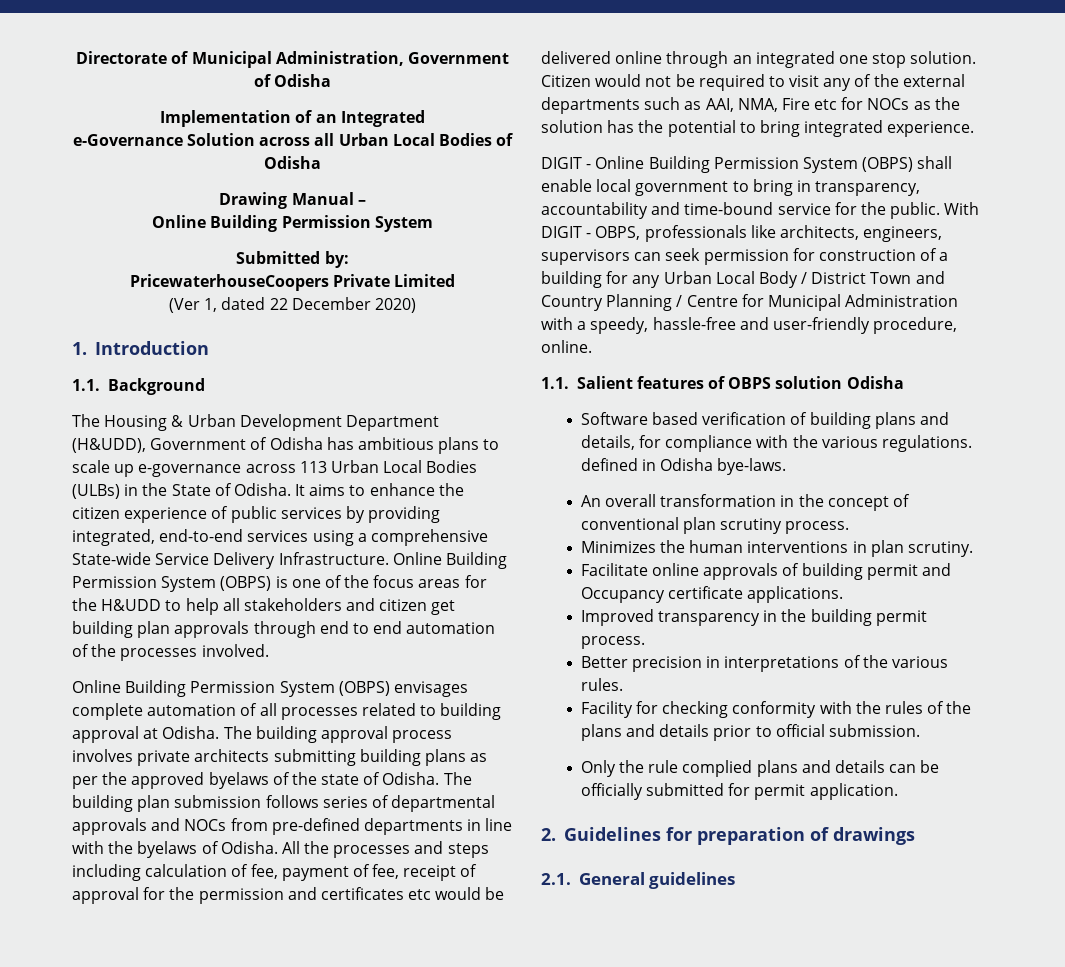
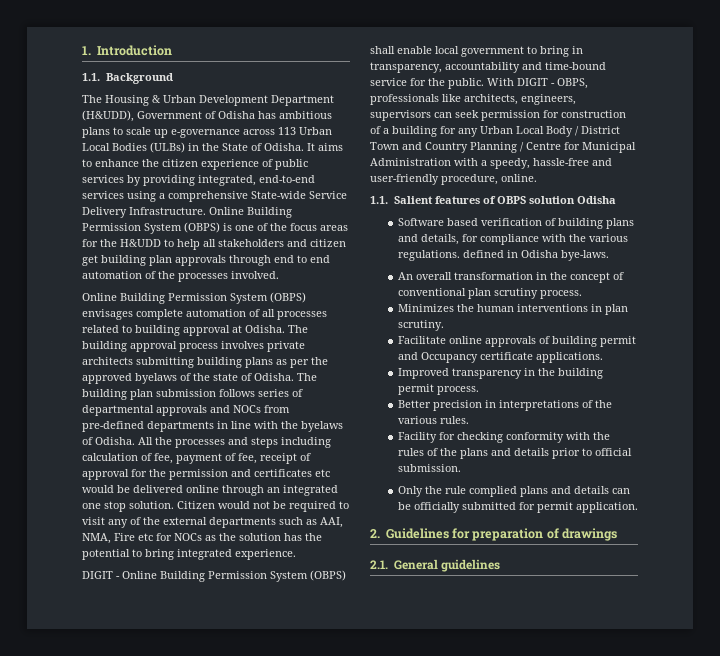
[76,51,509,68] [253,74,332,87] [160,110,425,127] [72,133,514,146] [264,156,321,169] [219,192,366,209] [152,215,433,232] [236,251,349,268] [129,274,456,291] [169,297,416,313] Directorate of Municipal Administration, Government of Odisha // Implementation of an Integrated // e-Governance Solution across all Urban Local Bodies of Odisha // Drawing Manual – // Online Building Permission System // Submitted by: // PricewaterhouseCoopers Private Limited // (Ver 1, dated 22 December 2020) // -> (82, 50) none

